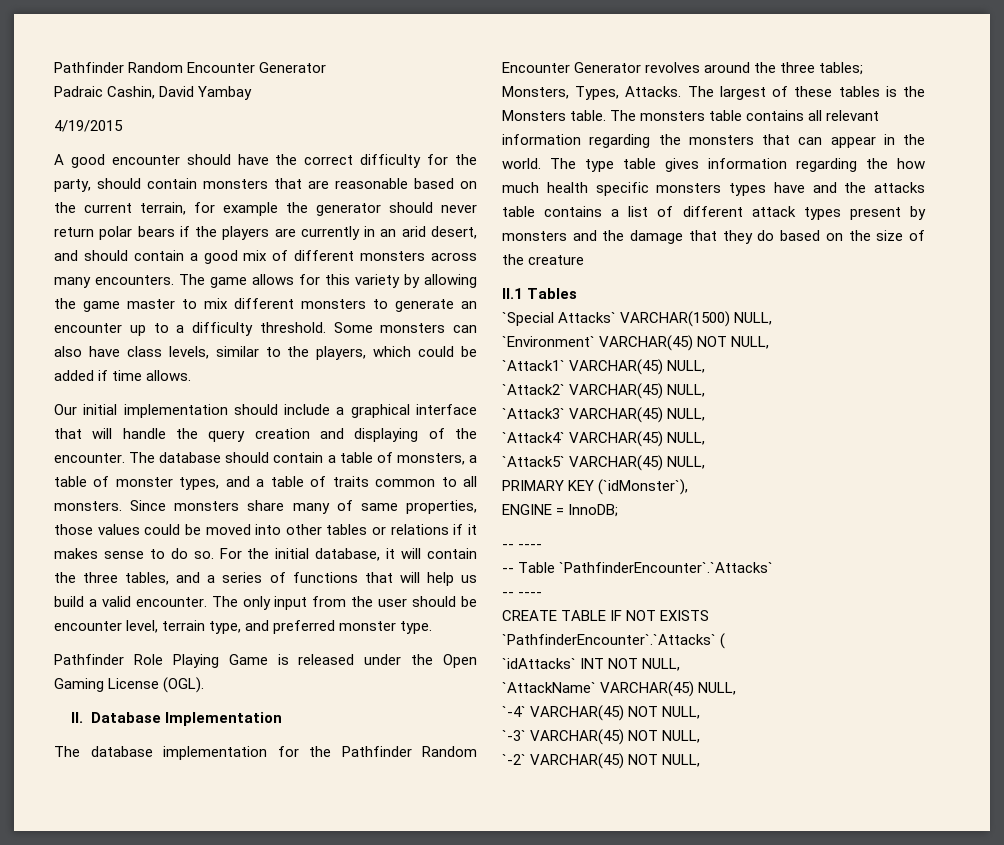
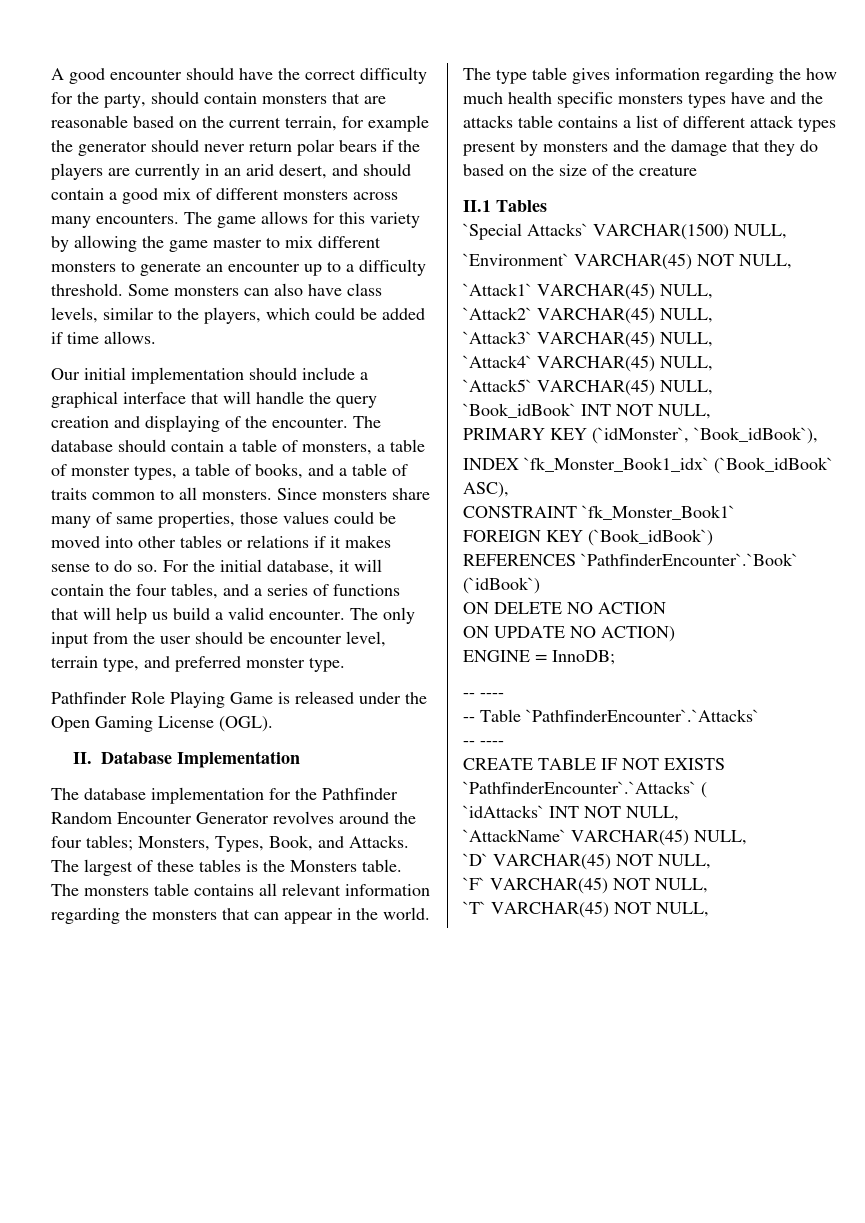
[54,62,327,73] [54,86,253,100] [54,120,123,132] Pathfinder Random Encounter Generator // Padraic Cashin, David Yambay // 4/19/2015 // -> (51, 74) none
(220, 483) none -> [182,463,303,479] a table of books,
[83,572,119,583] three -> [136,584,167,596] four
[780,62,816,73] three -> [51,836,82,848] four
(620, 93) none -> [269,835,344,851] Book, and
[502,479,689,495] PRIMARY KEY (`idMonster`), -> [463,403,711,419] [463,427,818,444] [463,457,833,474] [463,482,509,498] [463,505,735,520] [463,529,713,546] [463,553,798,566] [463,577,540,594] [463,602,666,614] [463,626,675,642] `Book_idBook` INT NOT NULL, // PRIMARY KEY (`idMonster`, `Book_idBook`), // INDEX `fk_Monster_Book1_idx` (`Book_idBook` ASC), // CONSTRAINT `fk_Monster_Book1` // FOREIGN KEY (`Book_idBook`) // REFERENCES `PathfinderEncounter`.`Book` (`idBook`) // ON DELETE NO ACTION // ON UPDATE NO ACTION)
[502,705,701,721] [502,729,701,745] [502,754,526,765] `-4` VARCHAR(45) NOT NULL, // `-3` VARCHAR(45) NOT NULL, // `-2` -> [463,853,711,870] [463,877,708,894] [463,901,486,914] `D` VARCHAR(45) NOT NULL, // `F` VARCHAR(45) NOT NULL, // `T`

